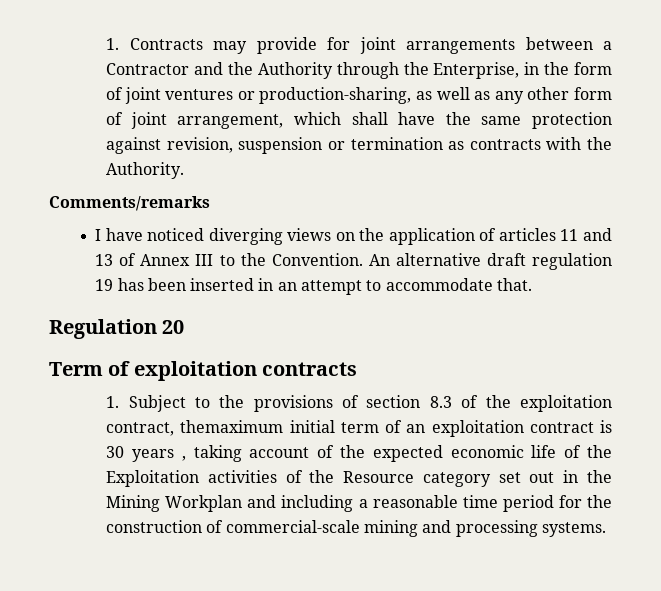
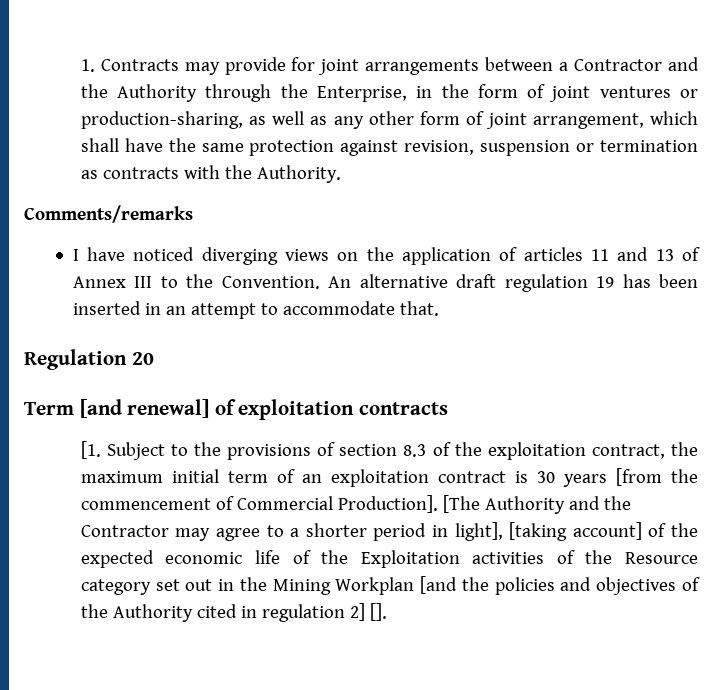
(103, 369) none -> [79,399,210,418] [and renewal]
[106,396,120,408] 1. -> [80,441,101,459] [1.
[180,420,284,433] themaximum -> [670,442,698,456] [80,471,163,483] the maximum
[181,445,310,462] , taking account -> [615,468,699,486] [80,495,631,514] [80,522,642,541] [from the commencement of Commercial Production]. [The Authority and the Contractor may agree to a shorter period in light], [taking account]
[247,495,612,512] [106,520,607,537] and including a reasonable time period for the construction of commercial-scale mining and processing systems. -> [420,576,700,595] [80,603,387,622] [and the policies and objectives of the Authority cited in regulation 2] [].

